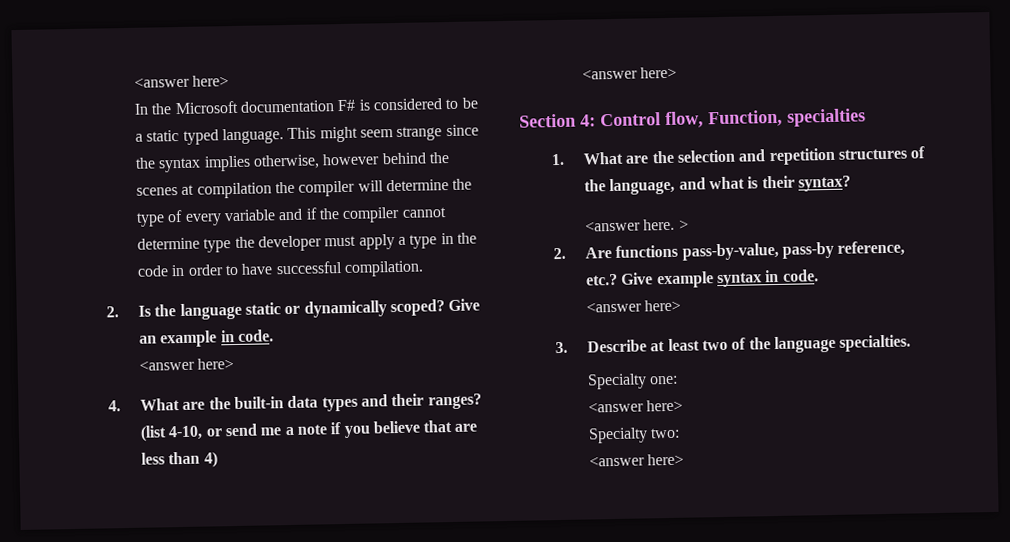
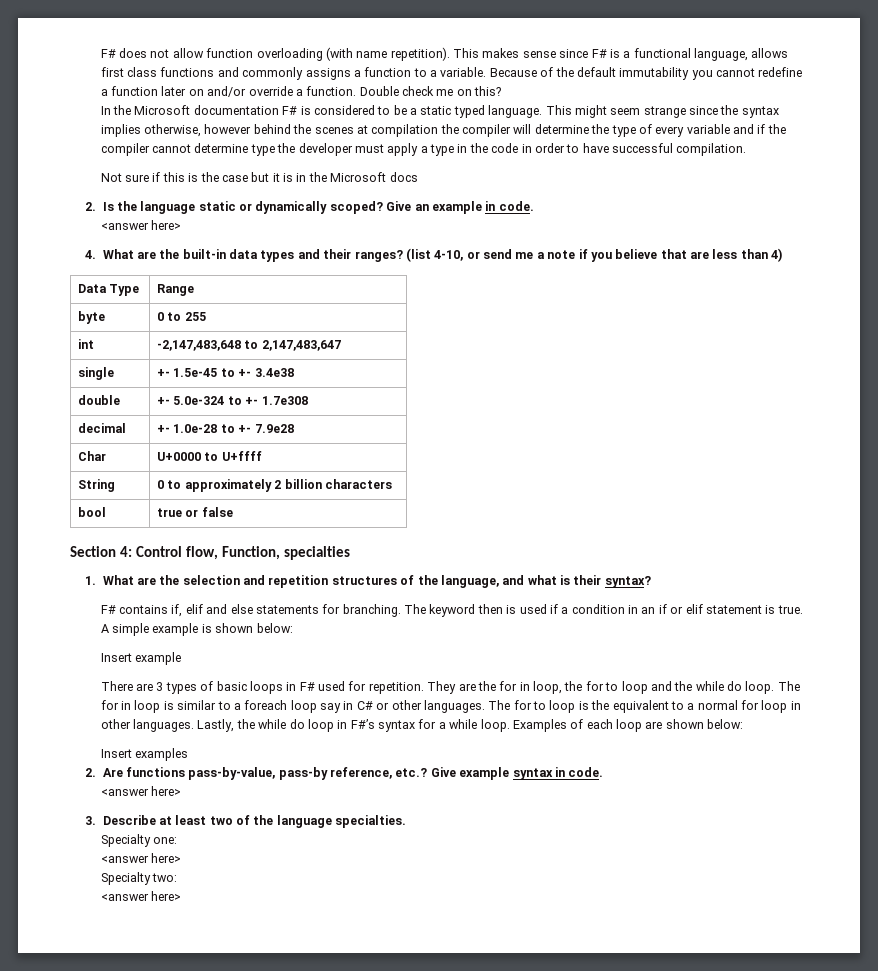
[133,75,230,88] <answer here> -> [100,47,789,61] [100,67,803,80] [100,86,502,97] F# does not allow function overloading (with name repetition). This makes sense since F# is a functional language, allows first class functions and commonly assigns a function to a variable. Because of the default immutability you cannot redefine a function later on and/or override a function. Double check me on this?
(424, 268) none -> [100,172,418,182] // Not sure if this is the case but it is in the Microsoft docs
[581,66,678,80] // <answer here> -> [78,284,140,296] [157,284,195,296] [78,311,106,324] [157,312,206,321] [78,339,95,349] [157,340,341,351] [78,367,115,380] [157,368,294,377] [78,395,121,405] [157,396,308,405] [78,423,127,433] [157,424,294,433] [78,451,107,461] [157,451,262,461] [78,479,116,492] [157,479,392,492] [78,507,107,517] [157,507,233,517] // Data Type | Range // byte | 0 to 255 // int | -2,147,483,648 to 2,147,483,647 // single | +- 1.5e-45 to +- 3.4e38 // double | +- 5.0e-324 to +- 1.7e308 // decimal | +- 1.0e-28 to +- 7.9e28 // Char | U+0000 to U+ffff // String | 0 to approximately 2 billion characters // bool | true or false
[584,218,689,232] <answer here. > -> [100,604,803,617] [100,623,293,636] [100,652,182,665] [100,681,800,694] [100,700,801,713] [100,719,744,732] [100,748,189,761] F# contains if, elif and else statements for branching. The keyword then is used if a condition in an if or elif statement is true. A simple example is shown below: // Insert example // There are 3 types of basic loops in F# used for repetition. They are the for in loop, the for to loop and the while do loop. The for in loop is similar to a foreach loop say in C# or other languages. The for to loop is the equivalent to a normal for loop in other languages. Lastly, the while do loop in F#’s syntax for a while loop. Examples of each loop are shown below: // Insert examples

